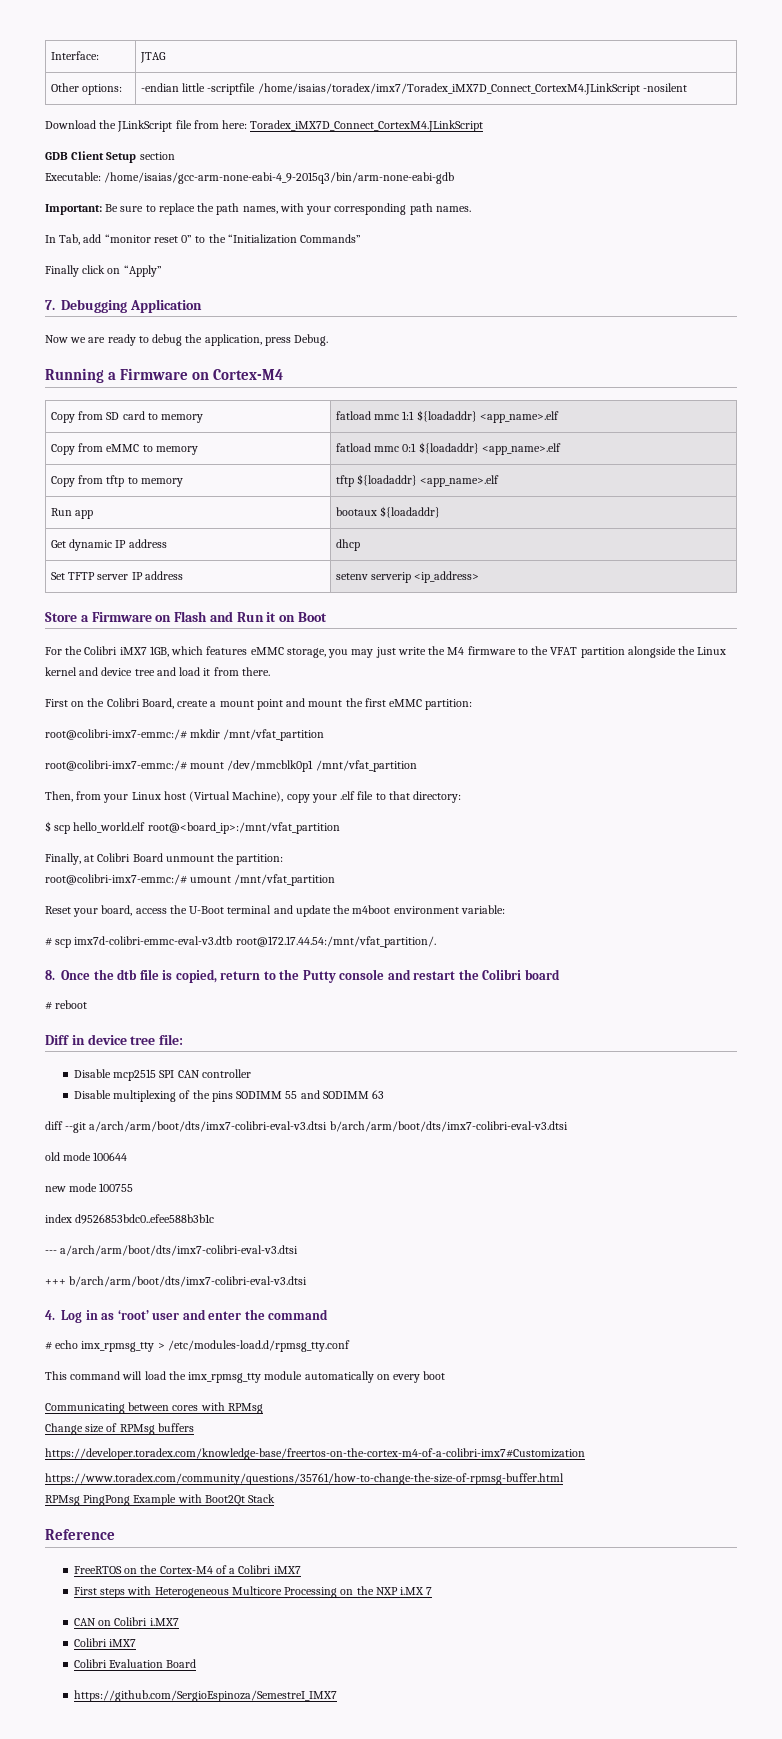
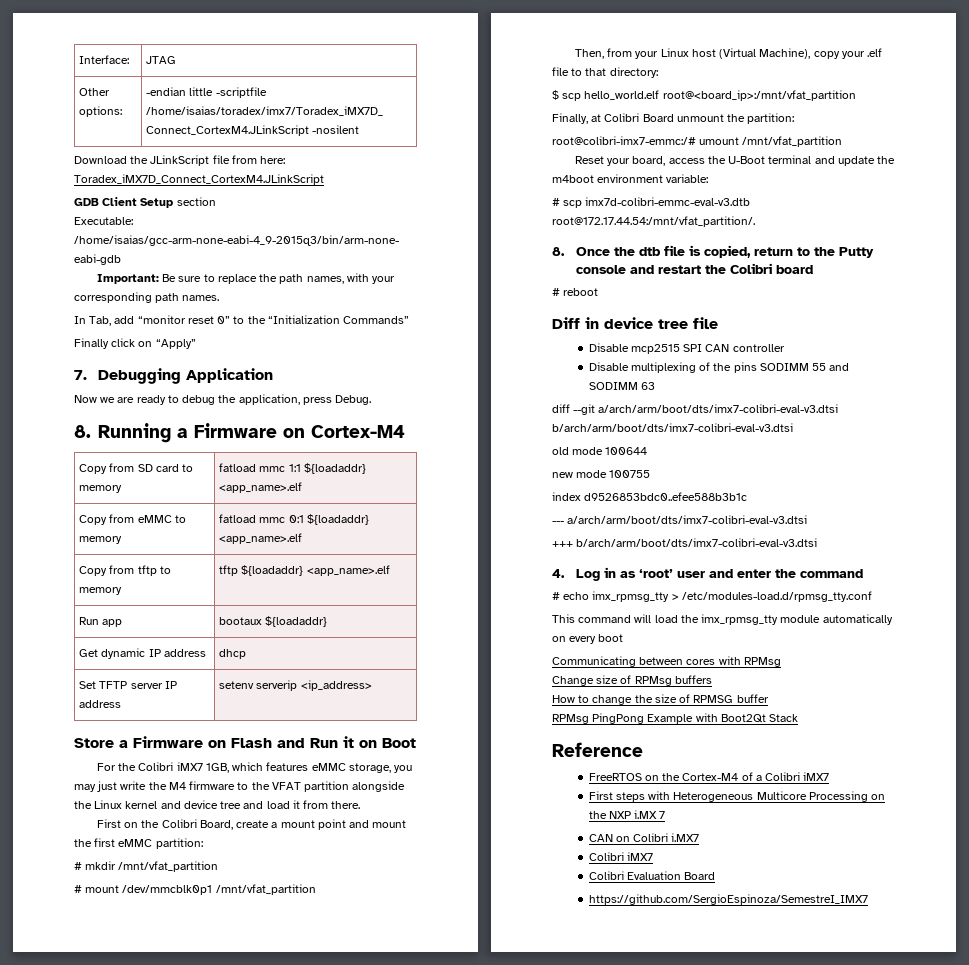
(329, 340) none -> [74,425,91,438] 8.
[45,729,187,740] root@colibri-imx7-emmc:/# -> [74,862,82,870] #
[45,760,187,771] root@colibri-imx7-emmc:/# -> [74,885,82,893] #
[159,1034,184,1045] file: -> [693,317,718,329] file
[45,1448,585,1460] [45,1473,564,1485] https://developer.toradex.com/knowledge-base/freertos-on-the-cortex-m4-of-a-colibri-imx7#Customization // https://www.toradex.com/community/questions/35761/how-to-change-the-size-of-rpmsg-buffer.html -> [552,694,769,705] How to change the size of RPMSG buffer

